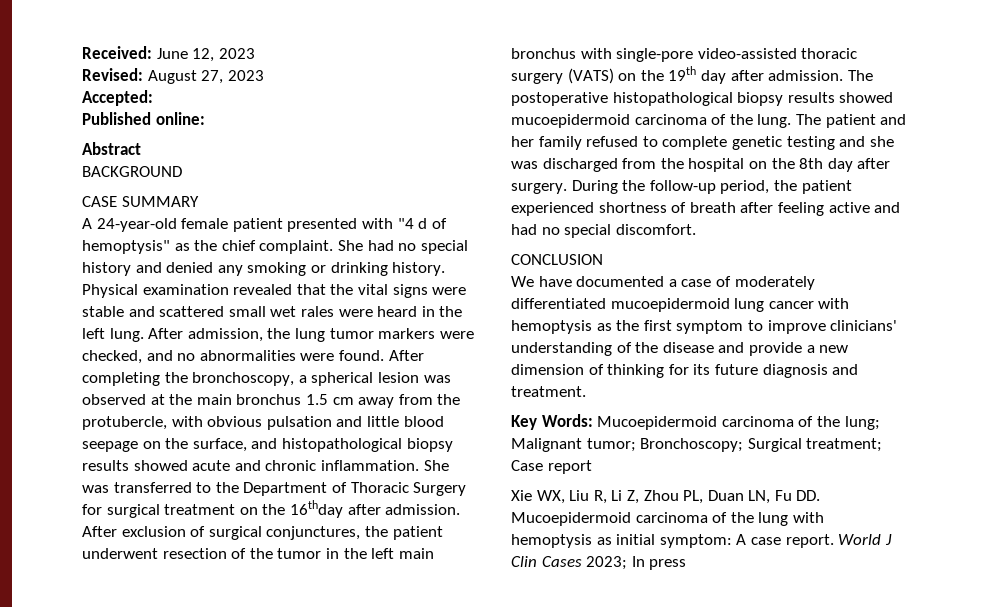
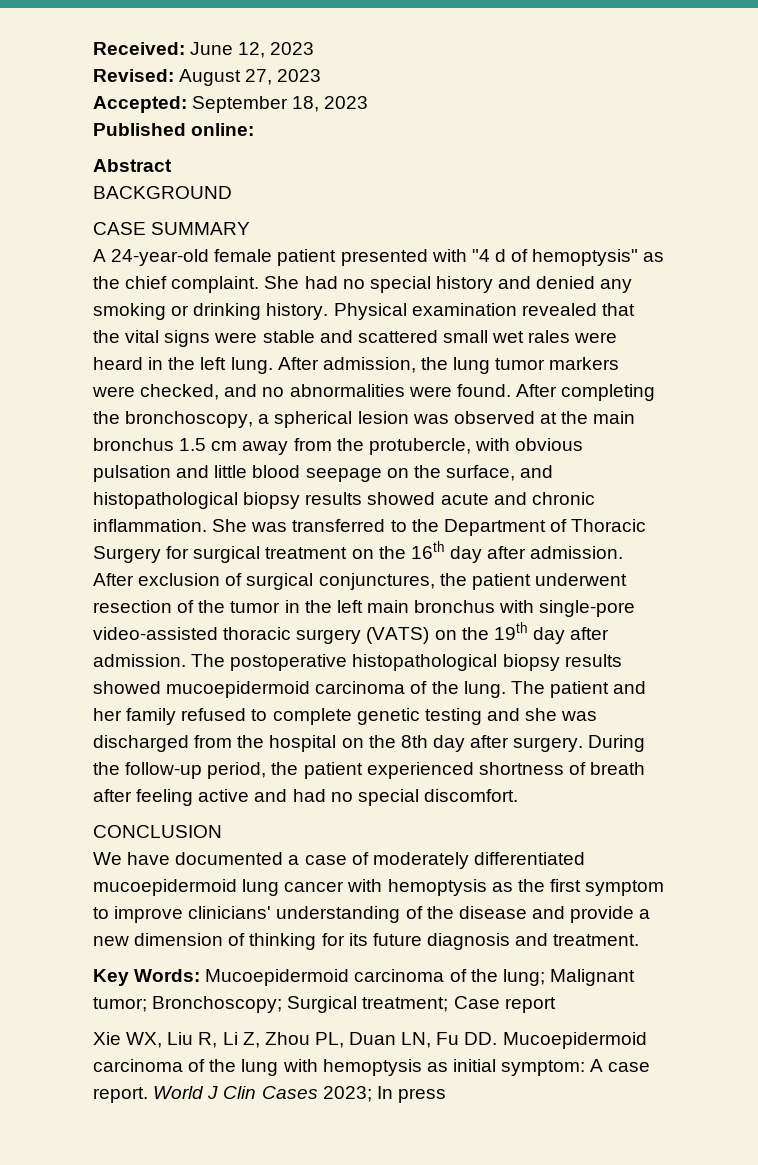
(153, 98) none -> [192,96,369,113] September 18, 2023
[289,500,343,518] 16thday -> [410,541,482,563] 16th day

